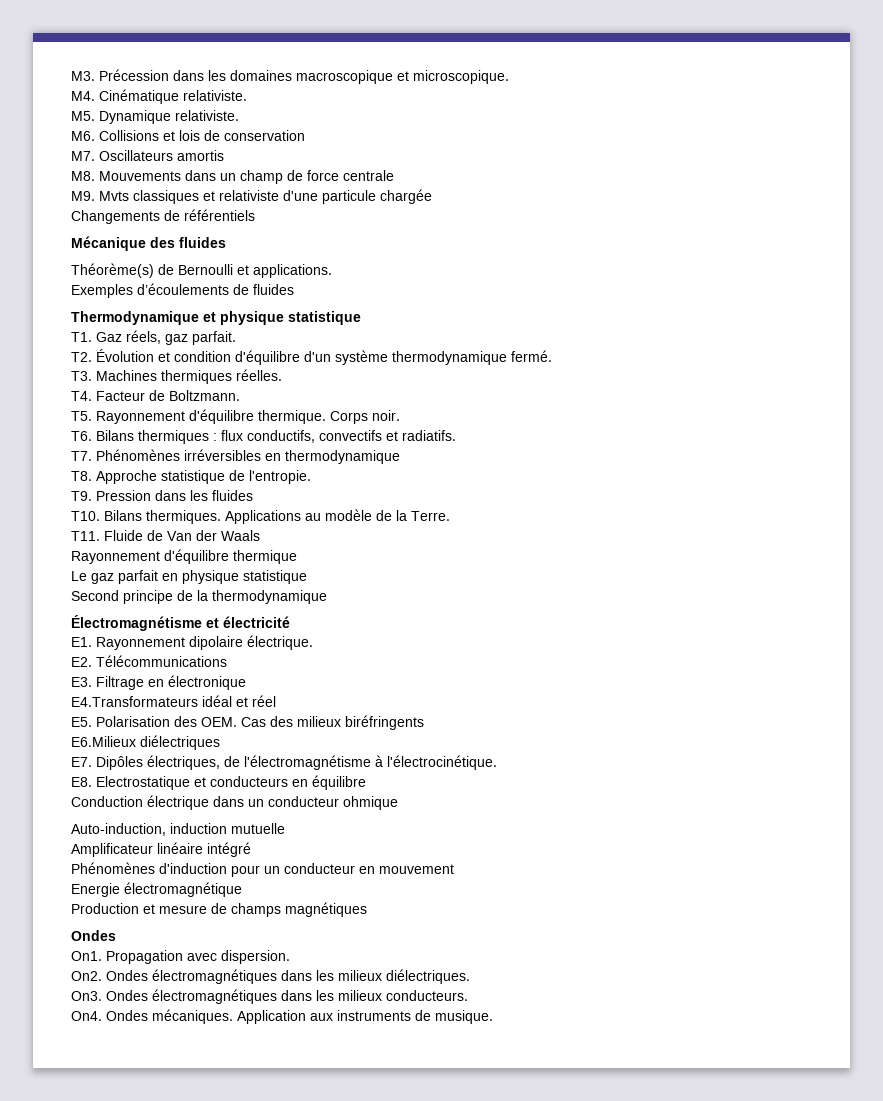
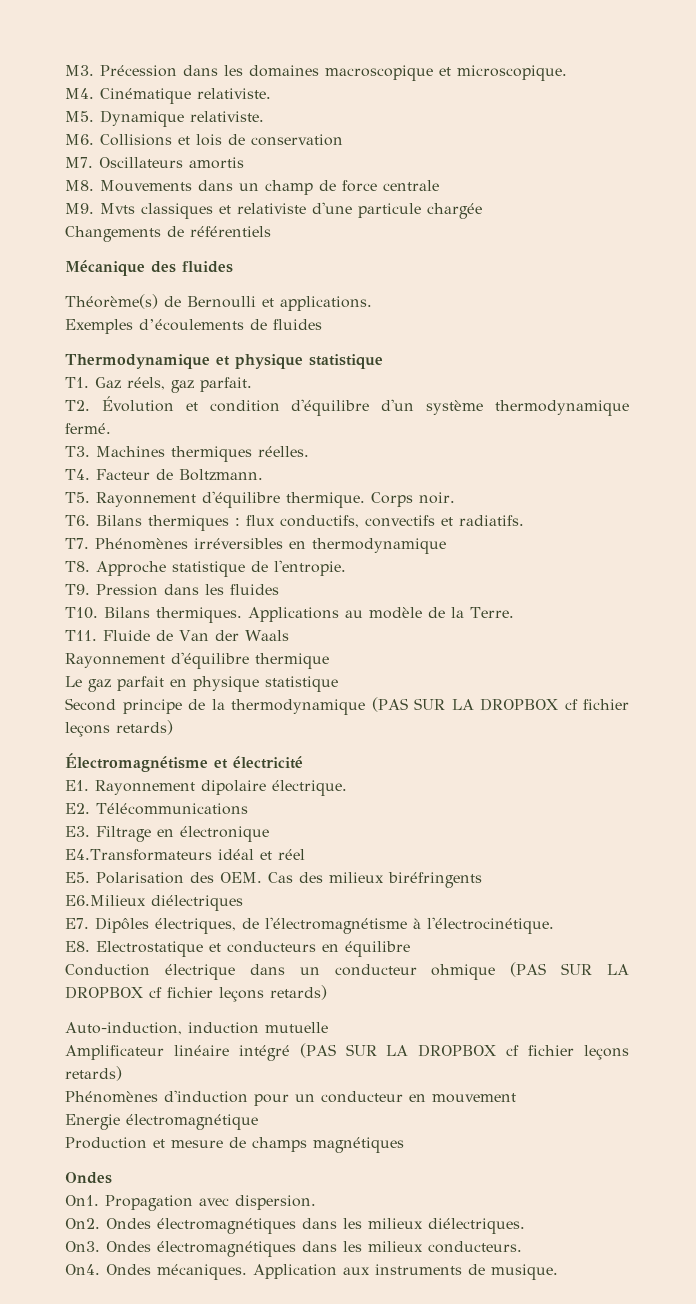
(327, 597) none -> [371,697,629,712] [65,720,173,737] (PAS SUR LA DROPBOX cf fichier leçons retards)
(398, 803) none -> [510,962,629,977] [65,985,327,1002] (PAS SUR LA DROPBOX cf fichier leçons retards)
(251, 849) none -> [299,1043,629,1060] [65,1066,122,1081] (PAS SUR LA DROPBOX cf fichier leçons retards)

